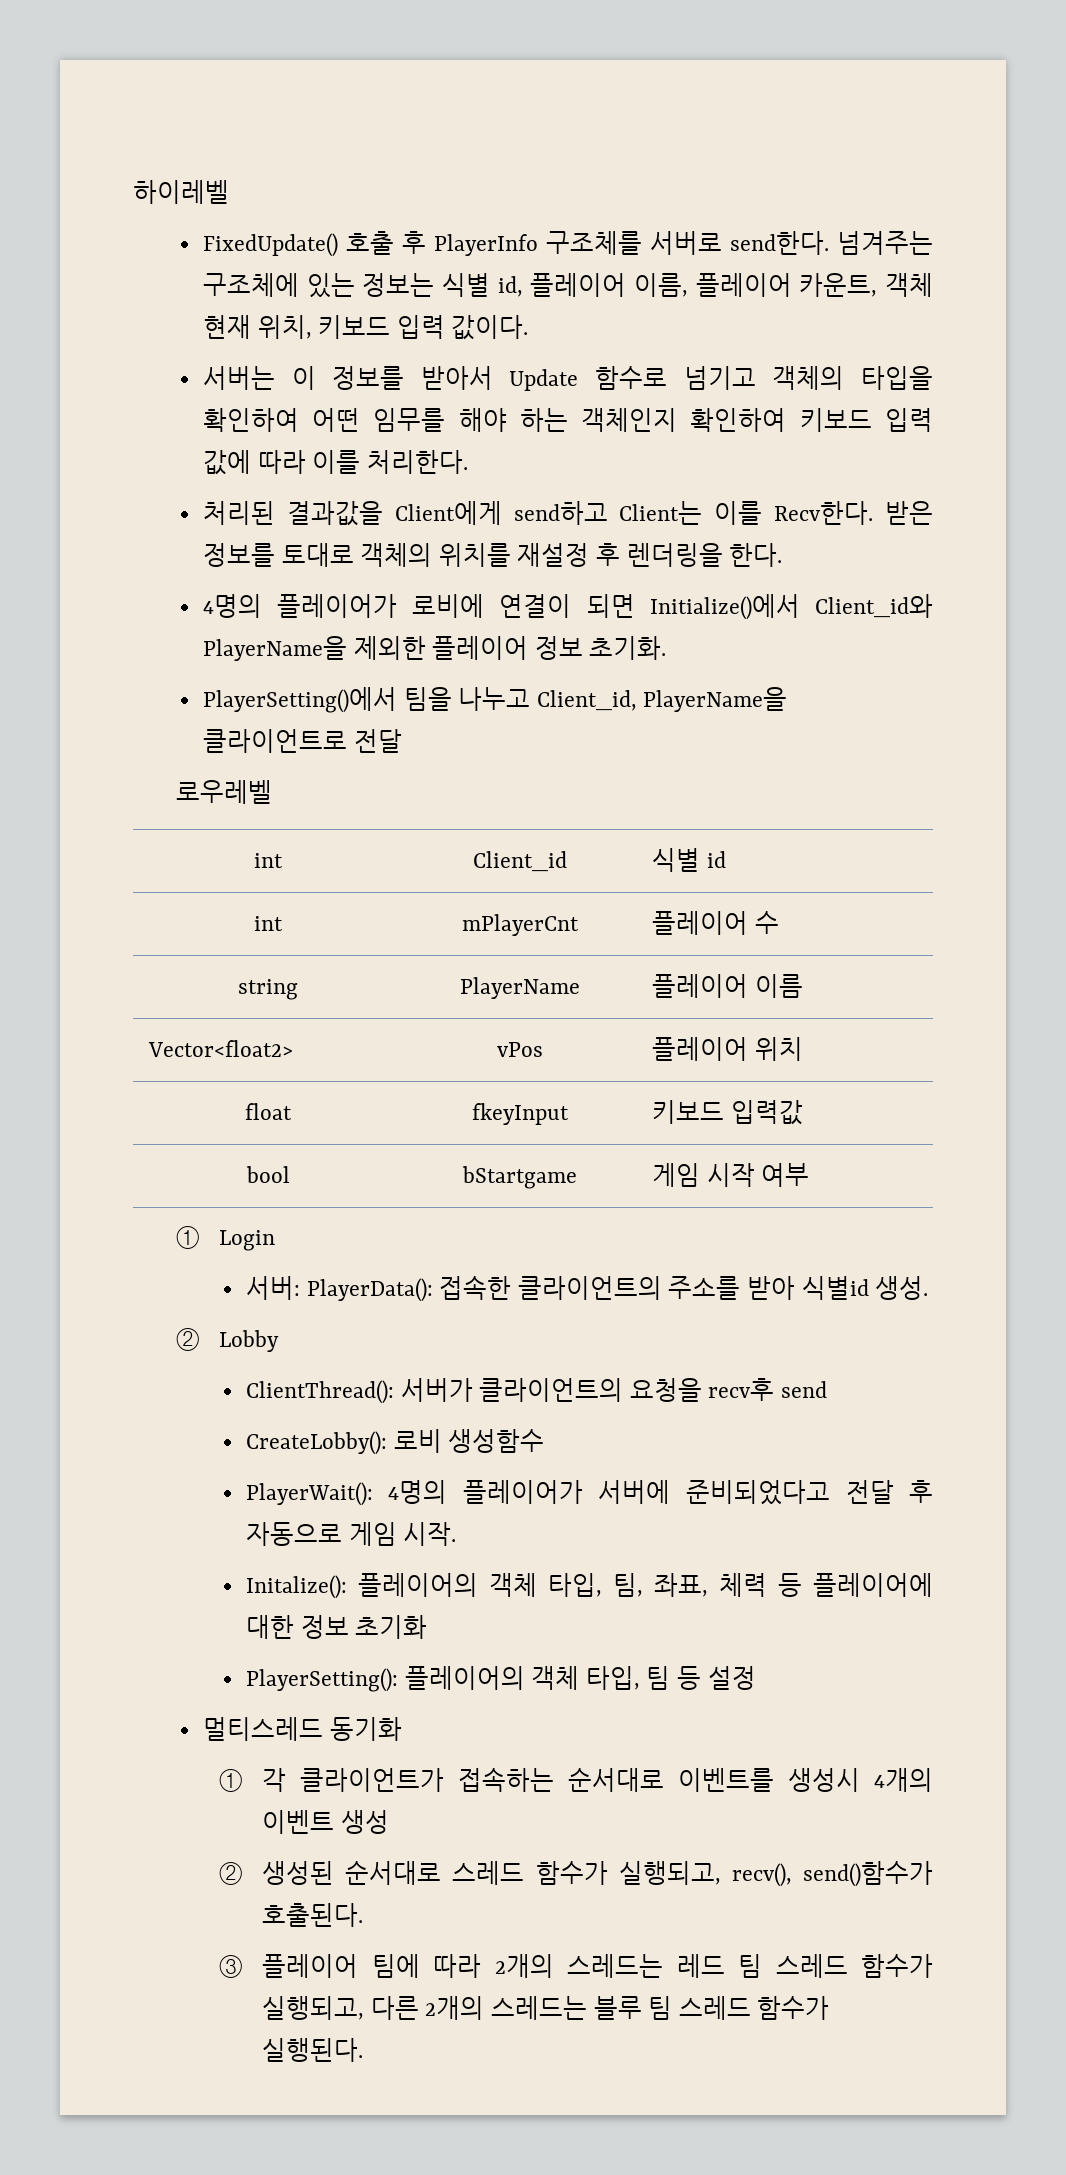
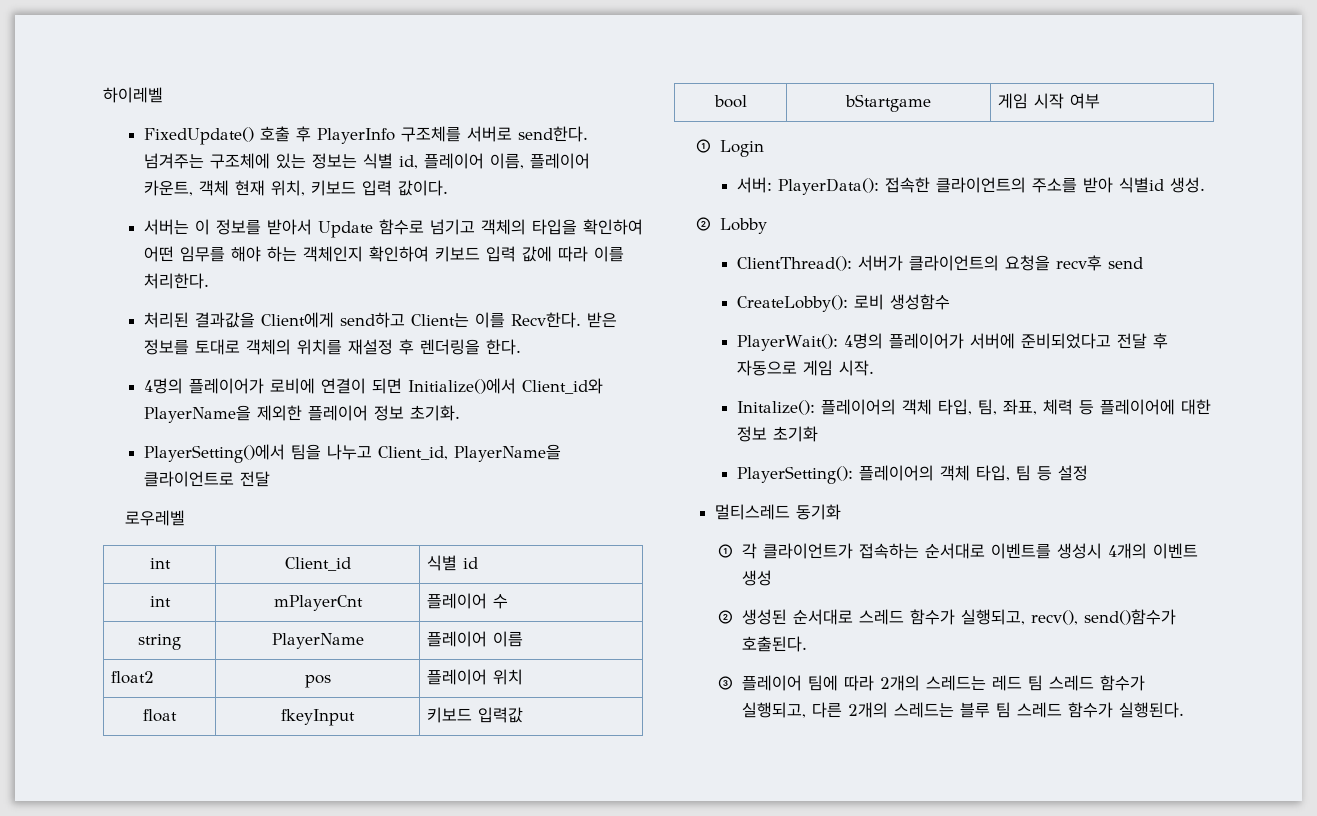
[148,1040,294,1057] [496,1042,543,1057] Vector<float2> | vPos -> [111,671,155,684] [304,674,331,688] float2 | pos

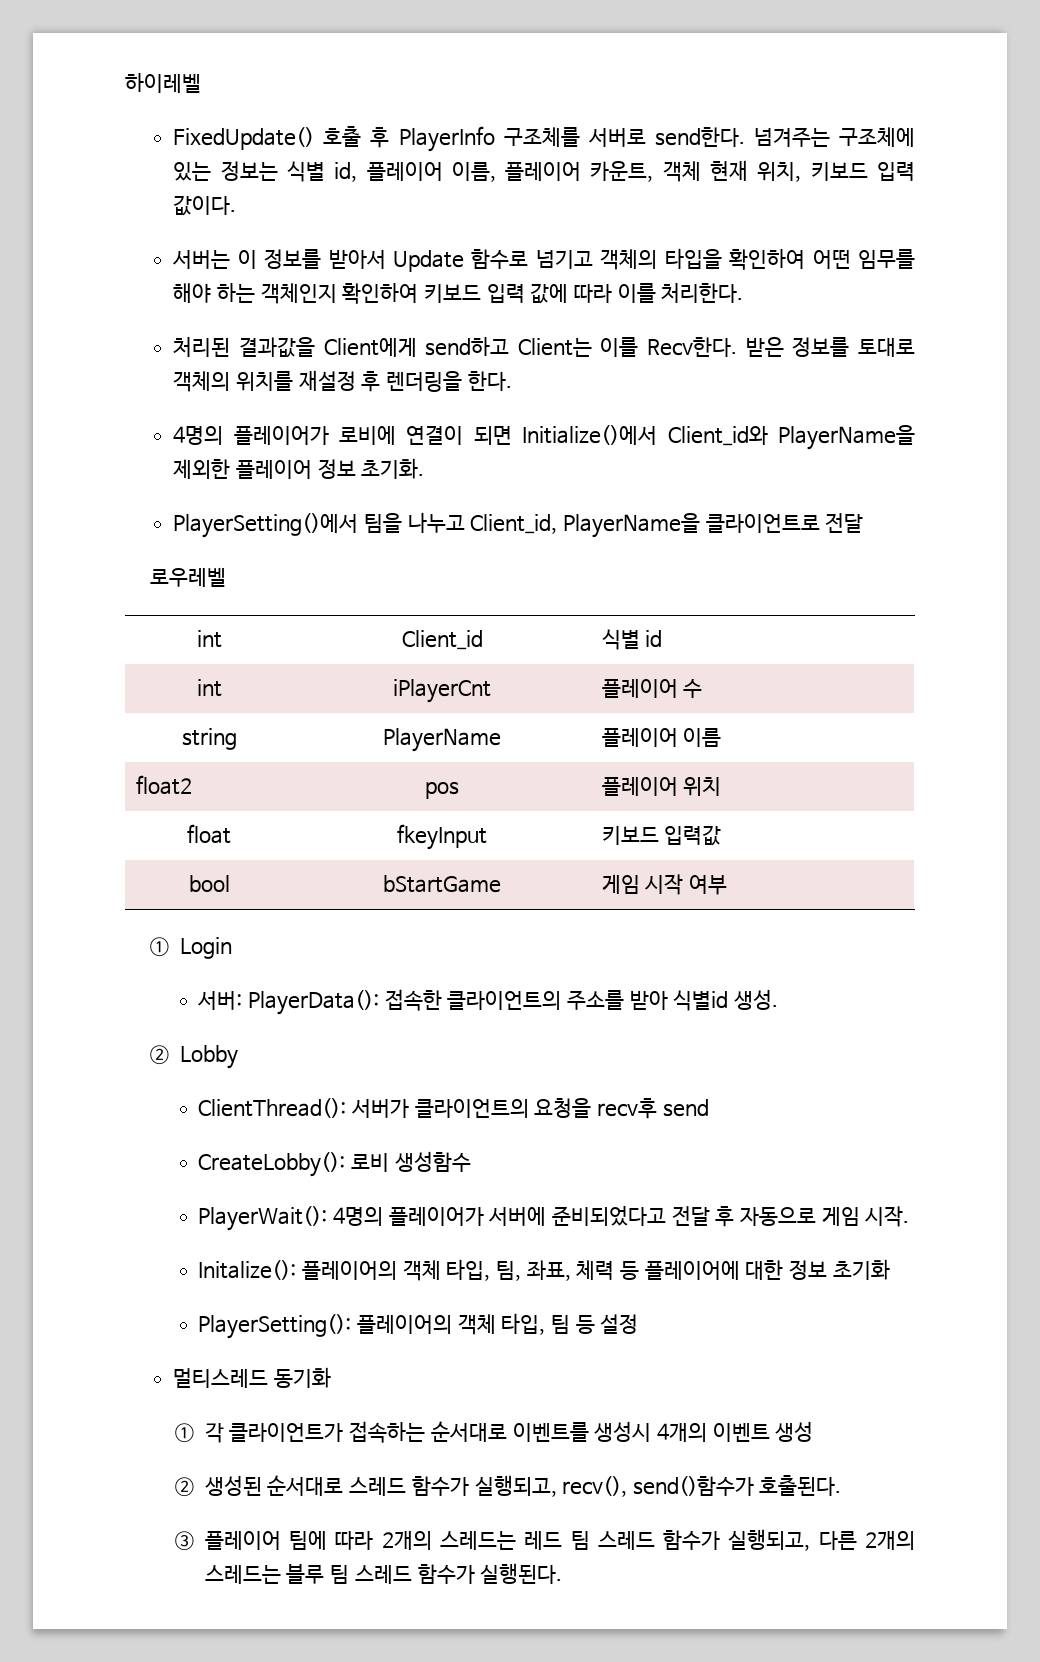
[273,595,363,611] mPlayerCnt -> [393,679,492,703] iPlayerCnt
[845,94,931,112] bStartgame -> [383,875,502,893] bStartGame

